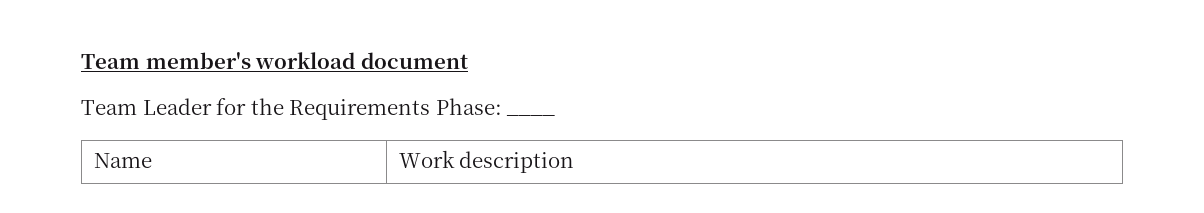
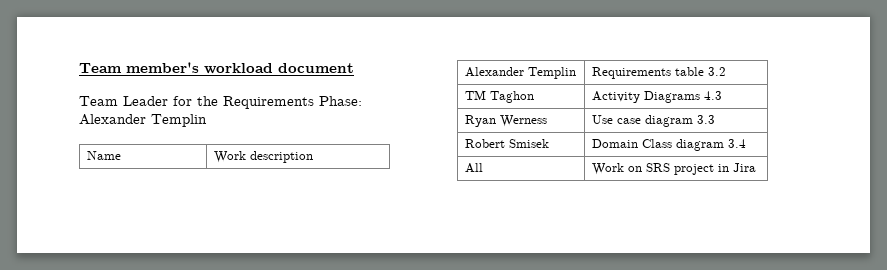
[506,115,556,116] ____ -> [79,114,207,127] Alexander Templin
(575, 162) none -> [464,67,576,79] [591,67,726,79] [464,90,534,103] [591,91,722,103] [464,115,547,127] [591,115,715,127] [464,139,549,148] [591,139,746,151] [464,163,483,173] [591,163,756,175] // Alexander Templin | Requirements table 3.2 // TM Taghon | Activity Diagrams 4.3 // Ryan Werness | Use case diagram 3.3 // Robert Smisek | Domain Class diagram 3.4 // All | Work on SRS project in Jira

